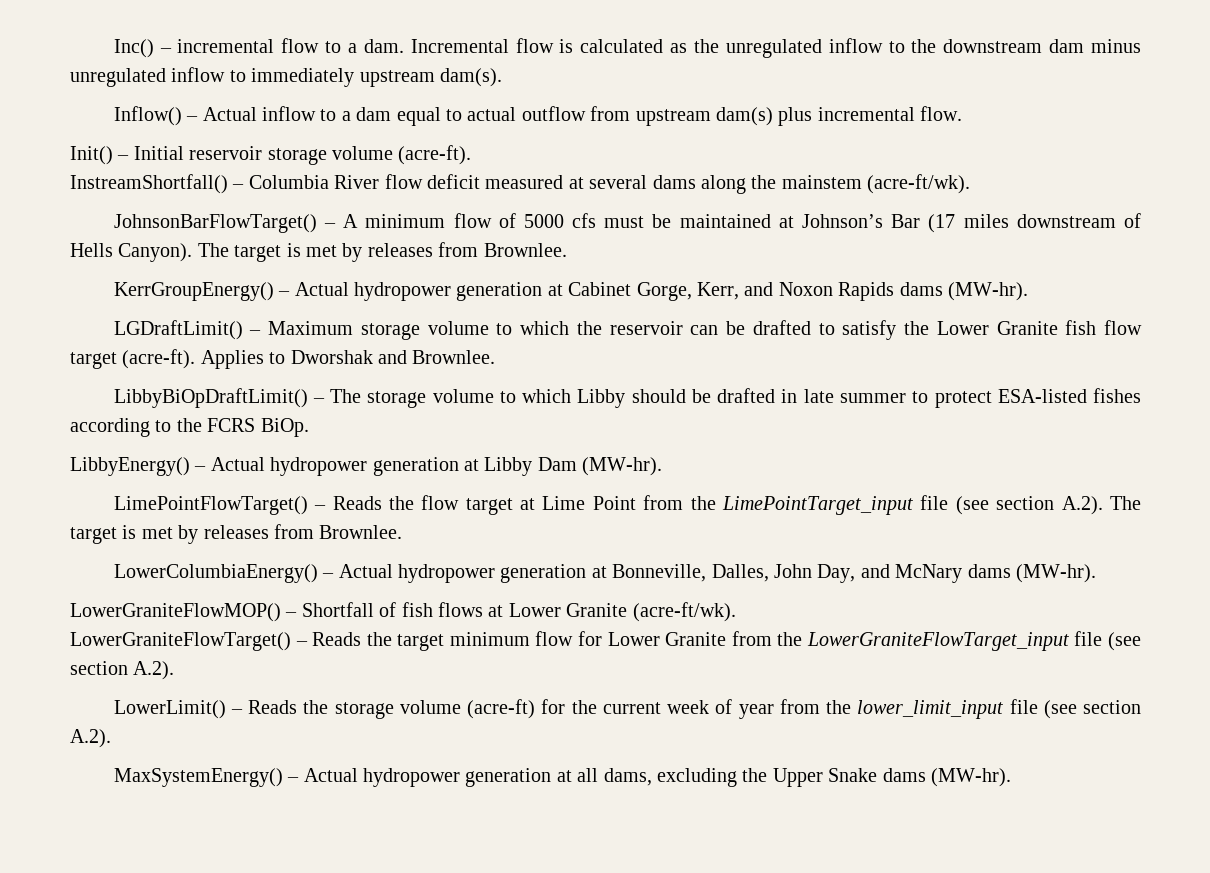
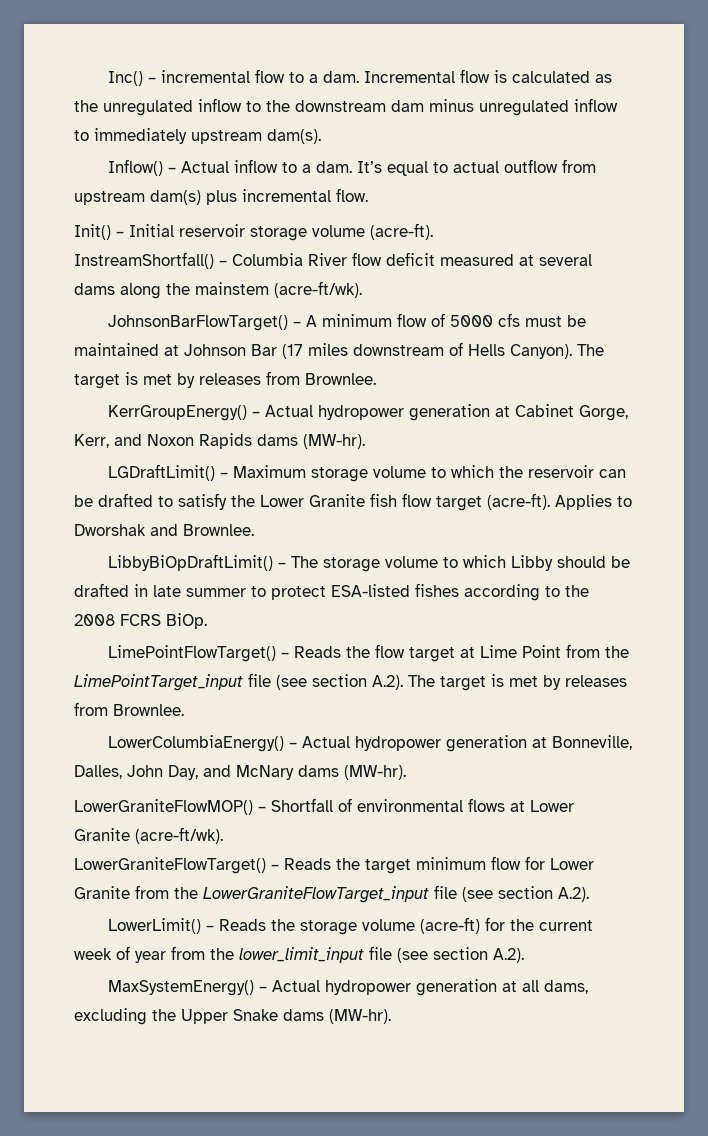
[356,107,392,121] dam -> [315,161,382,173] dam. It’s
[802,214,884,228] Johnson’s -> [184,344,246,356] Johnson
(202, 425) none -> [74,614,115,626] 2008
[70,457,663,476] // LibbyEnergy() – Actual hydropower generation at Libby Dam (MW-hr). -> (207, 621) none
[401,602,433,617] fish -> [357,799,463,812] environmental

